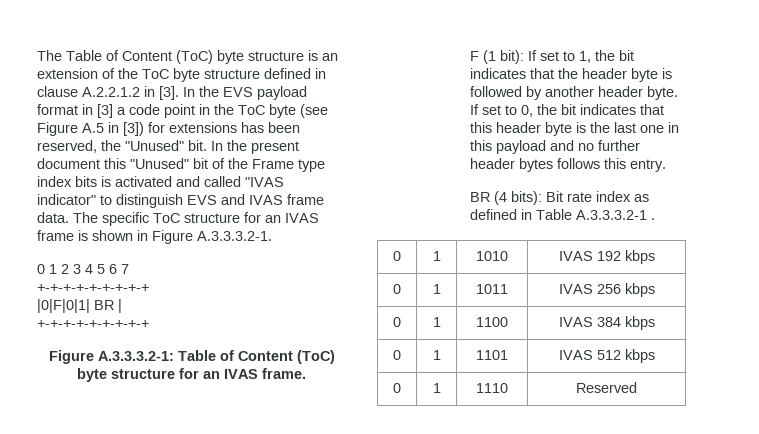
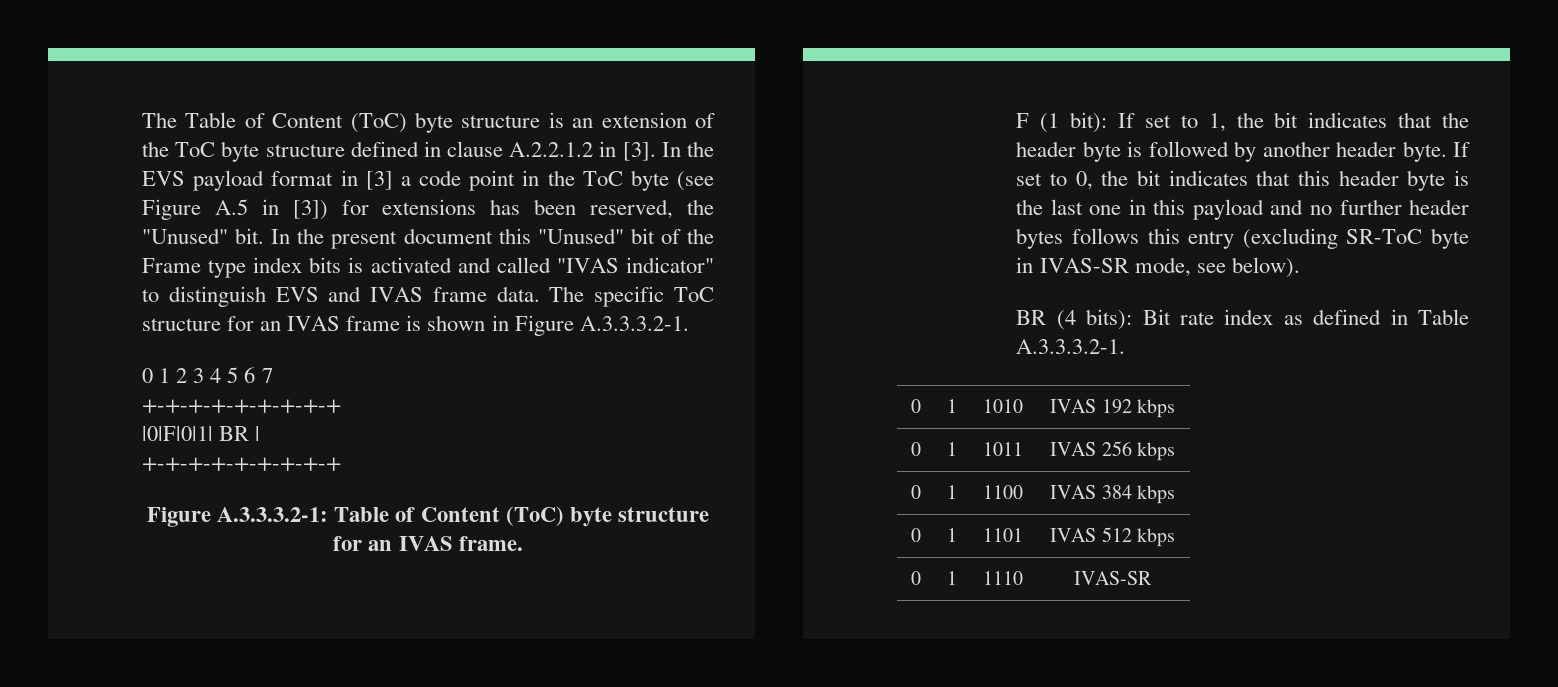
[629,159,666,172] entry. -> [1188,228,1469,249] [1016,257,1300,278] entry (excluding SR-ToC byte in IVAS-SR mode, see below).
[575,210,655,220] A.3.3.3.2-1 . -> [1016,339,1126,354] A.3.3.3.2-1.
[576,382,637,393] Reserved -> [1074,571,1152,585] IVAS-SR

